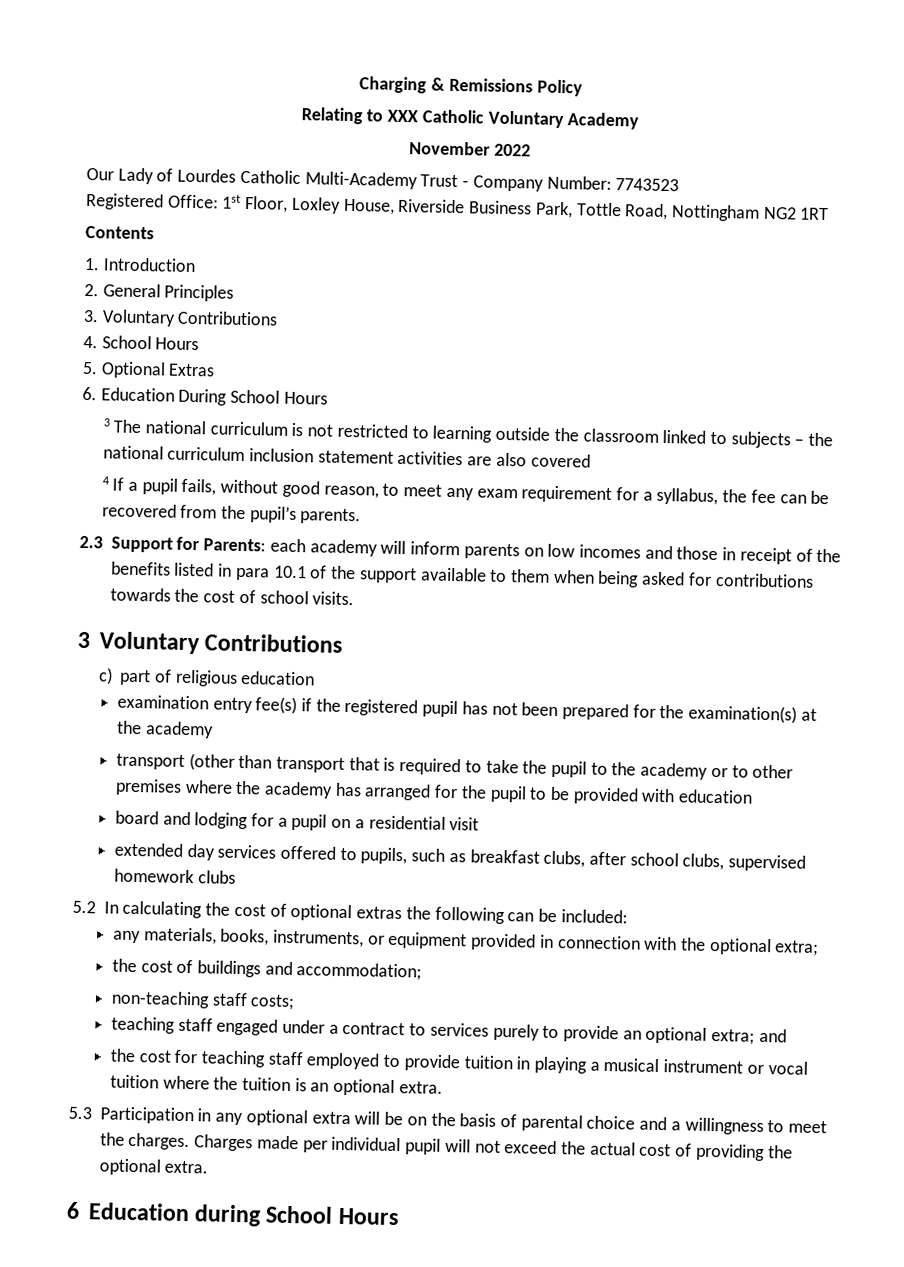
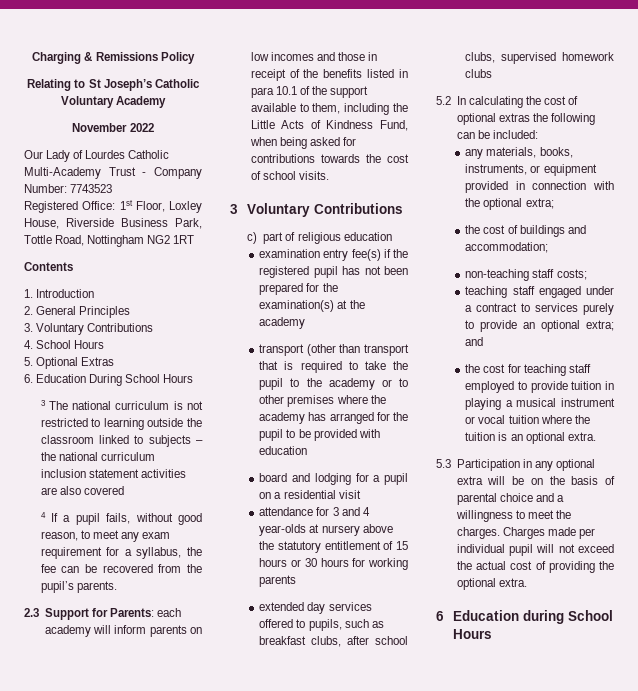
[387,109,419,123] XXX -> [88,79,152,91] St Joseph’s
[510,569,550,583] them -> [312,103,408,115] [250,120,408,131] them, including the Little Acts of Kindness Fund,
(480, 823) none -> [259,507,370,516] [259,524,393,536] [259,541,408,553] [259,558,408,570] [259,575,297,587] // attendance for 3 and 4 year-olds at nursery above the statutory entitlement of 15 hours or 30 hours for working parents

